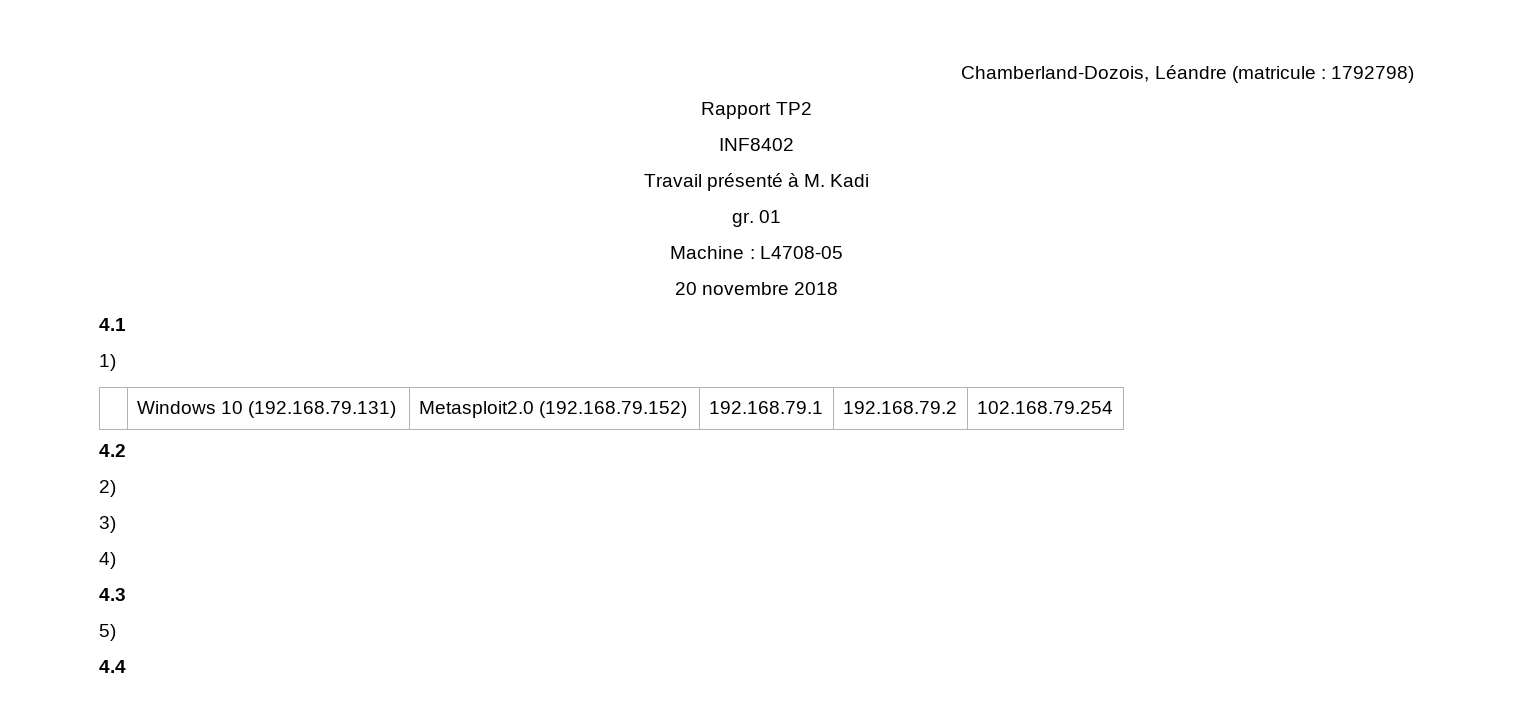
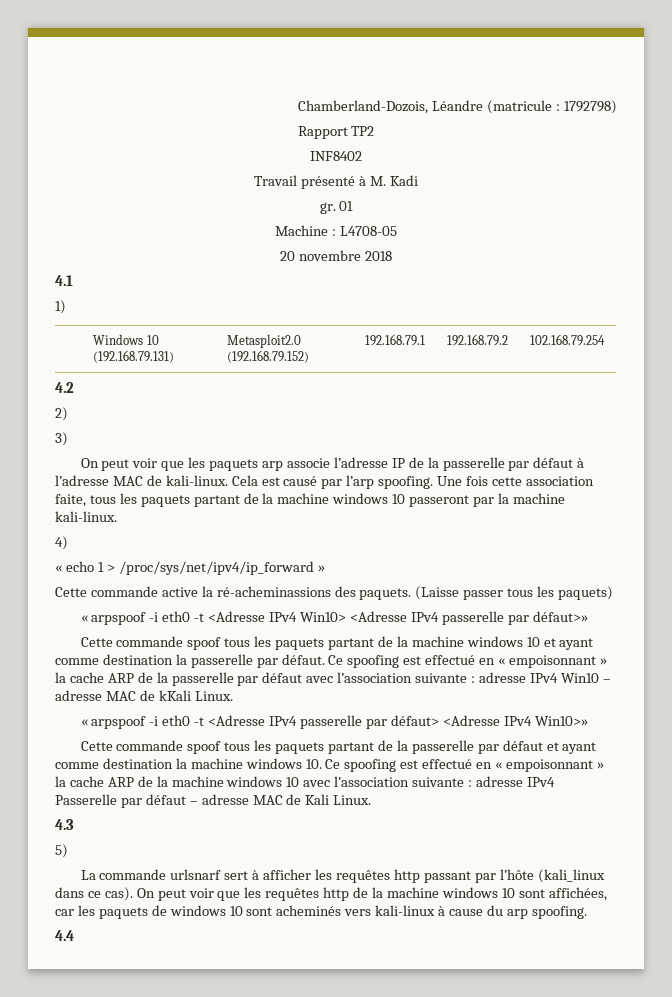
[99,552,116,569] [99,588,126,601] [99,624,116,641] 4) // 4.3 // 5) -> [80,457,585,471] [55,475,594,489] [55,493,565,507] [55,511,117,522] [55,536,68,550] [55,561,325,575] [55,586,614,600] [80,611,588,625] [80,636,594,650] [55,654,607,668] [55,672,611,686] [55,690,233,701] [80,715,588,729] [80,740,597,754] [55,758,604,772] [55,776,555,787] [55,794,372,808] [55,819,74,830] [55,844,68,858] [80,869,605,883] [55,887,607,901] [55,905,587,919] On peut voir que les paquets arp associe l’adresse IP de la passerelle par défaut à l’adresse MAC de kali-linux. Cela est causé par l’arp spoofing. Une fois cette association faite, tous les paquets partant de la machine windows 10 passeront par la machine kali-linux. // 4) // « echo 1 > /proc/sys/net/ipv4/ip_forward » // Cette commande active la ré-acheminassions des paquets. (Laisse passer tous les paquets) // « arpspoof -i eth0 -t <Adresse IPv4 Win10> <Adresse IPv4 passerelle par défaut>» // Cette commande spoof tous les paquets partant de la machine windows 10 et ayant comme destination la passerelle par défaut. Ce spoofing est effectué en « empoisonnant » la cache ARP de la passerelle par défaut avec l’association suivante : adresse IPv4 Win10 – adresse MAC de kKali Linux. // « arpspoof -i eth0 -t <Adresse IPv4 passerelle par défaut> <Adresse IPv4 Win10>» // Cette commande spoof tous les paquets partant de la passerelle par défaut et ayant comme destination la machine windows 10. Ce spoofing est effectué en « empoisonnant » la cache ARP de la machine windows 10 avec l’association suivante : adresse IPv4 Passerelle par défaut – adresse MAC de Kali Linux. // 4.3 // 5) // La commande urlsnarf sert à afficher les requêtes http passant par l’hôte (kali_linux dans ce cas). On peut voir que les requêtes http de la machine windows 10 sont affichées, car les paquets de windows 10 sont acheminés vers kali-linux à cause du arp spoofing.

